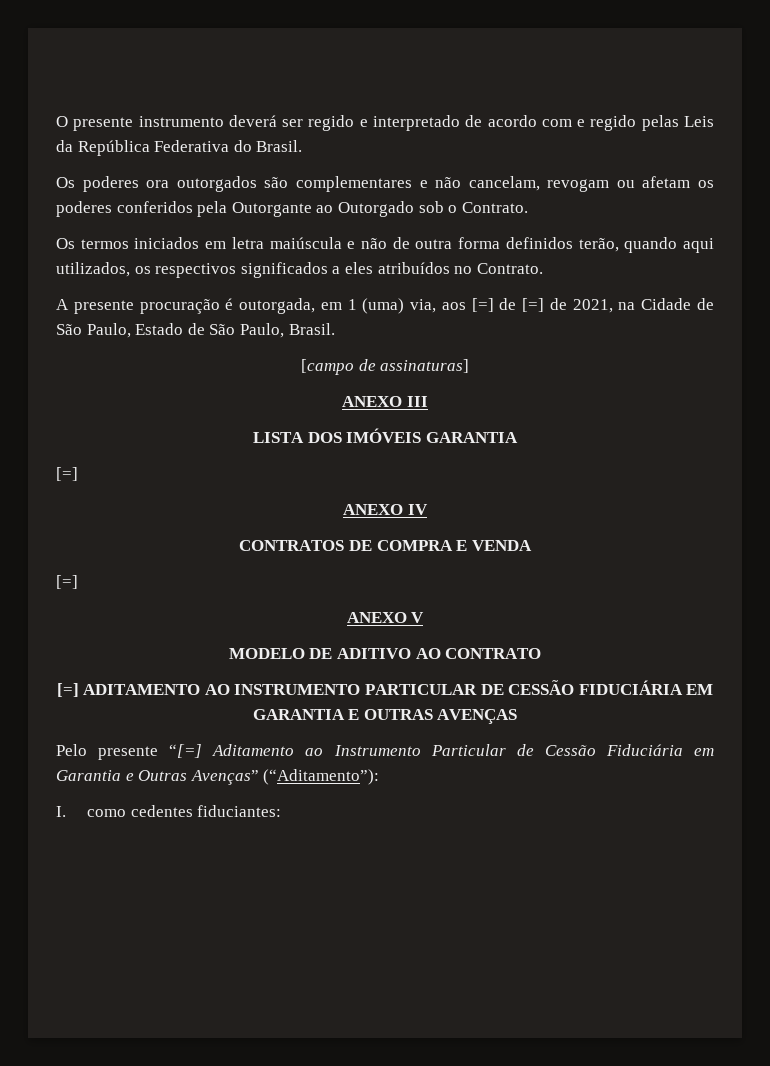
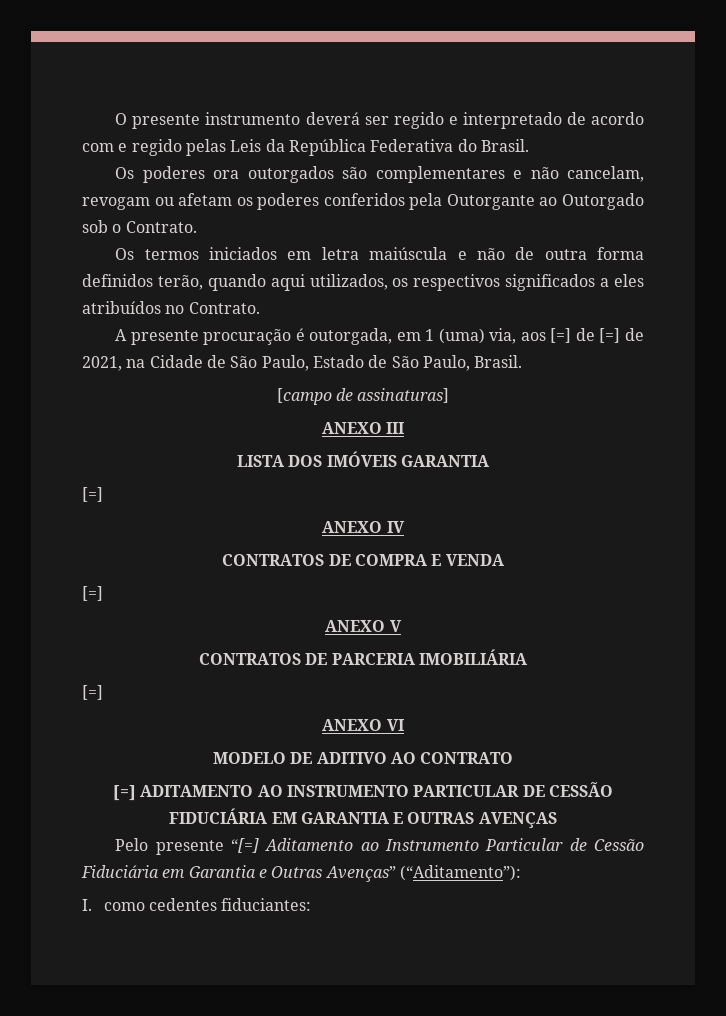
(425, 617) none -> [199,649,528,665] [82,685,103,700] [322,719,404,731] // CONTRATOS DE PARCERIA IMOBILIÁRIA // [=] // ANEXO VI

